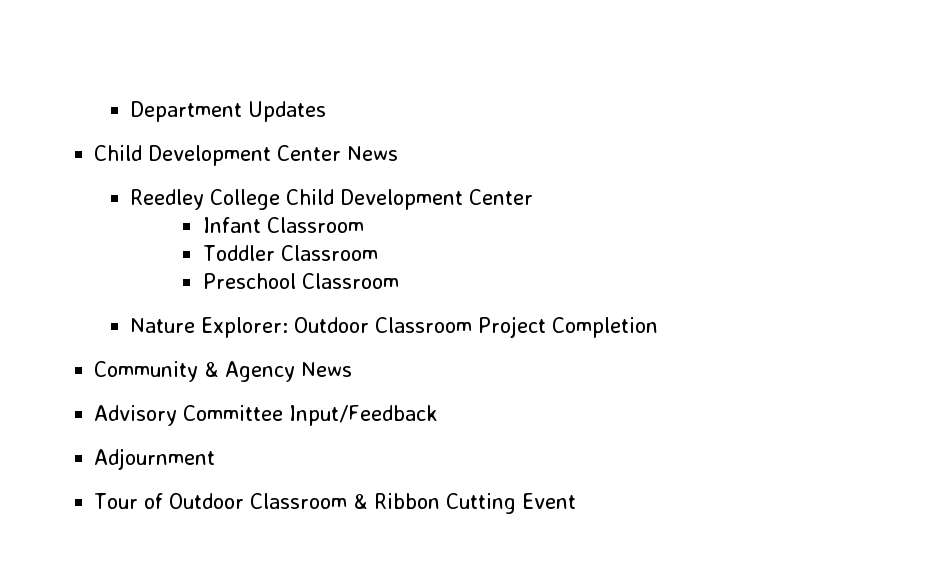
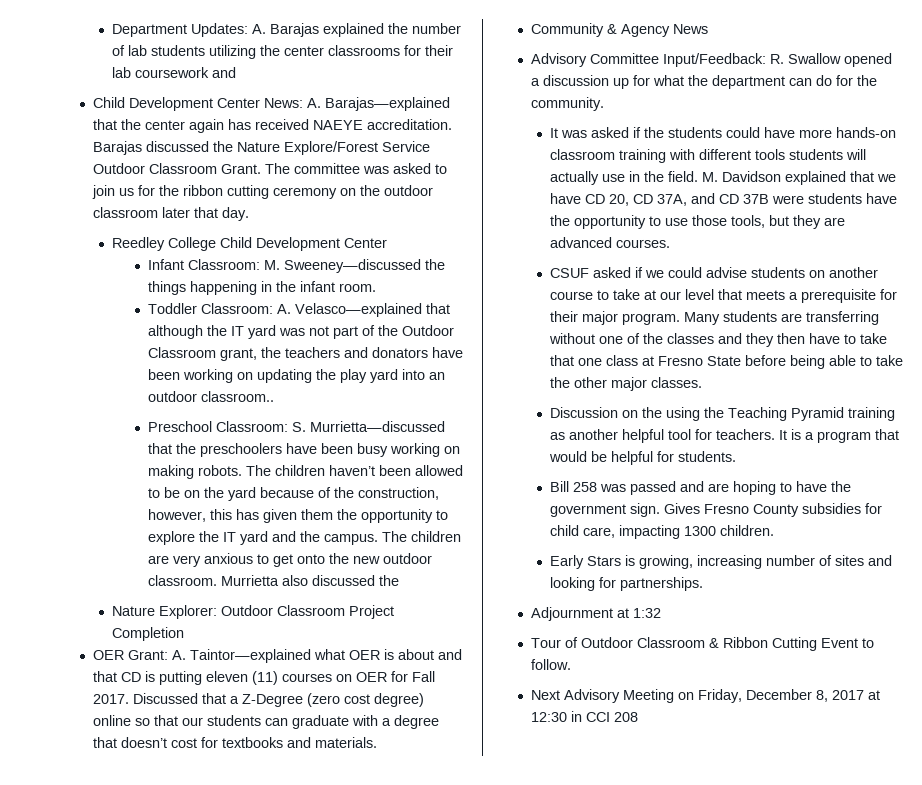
[248,101,327,122] [94,145,399,166] Updates // Child Development Center News -> [190,23,461,37] [111,45,453,59] [111,67,236,78] [93,97,451,111] [93,119,453,133] [93,141,431,155] [93,163,448,174] [92,185,434,199] [93,207,250,221] Updates: A. Barajas explained the number of lab students utilizing the center classrooms for their lab coursework and // Child Development Center News: A. Barajas—explained that the center again has received NAEYE accreditation. Barajas discussed the Nature Explore/Forest Service Outdoor Classroom Grant. The committee was asked to join us for the ribbon cutting ceremony on the outdoor classroom later that day.
[266,217,364,233] [202,245,378,261] [202,273,399,289] Classroom // Toddler Classroom // Preschool Classroom -> [188,259,446,273] [148,281,377,295] [148,303,451,317] [148,325,455,339] [148,347,464,361] [148,369,446,383] [148,391,275,402] [148,421,446,432] [148,443,461,457] [148,465,464,479] [148,487,440,501] [148,509,449,523] [148,531,462,545] [148,553,433,567] [148,575,400,586] Classroom: M. Sweeney—discussed the things happening in the infant room. // Toddler Classroom: A. Velasco—explained that although the IT yard was not part of the Outdoor Classroom grant, the teachers and donators have been working on updating the play yard into an outdoor classroom.. // Preschool Classroom: S. Murrietta—discussed that the preschoolers have been busy working on making robots. The children haven’t been allowed to be on the yard because of the construction, however, this has given them the opportunity to explore the IT yard and the campus. The children are very anxious to get onto the new outdoor classroom. Murrietta also discussed the
(659, 327) none -> [93,649,463,663] [93,671,436,685] [93,693,425,707] [93,715,440,729] [93,737,378,748] // OER Grant: A. Taintor—explained what OER is about and that CD is putting eleven (11) courses on OER for Fall 2017. Discussed that a Z-Degree (zero cost degree) online so that our students can graduate with a degree that doesn’t cost for textbooks and materials.
[289,405,439,426] Input/Feedback -> [663,53,893,67] [531,75,878,89] [531,97,605,111] [549,127,896,138] [549,149,866,163] [549,171,896,185] [549,193,897,206] [549,215,845,229] [549,237,670,248] [549,267,878,278] [549,289,897,303] [549,311,879,325] [548,333,887,347] [549,355,903,369] [549,377,702,391] [549,407,895,421] [549,429,899,443] [548,451,736,465] [549,481,851,495] [549,503,882,517] [549,525,774,539] [549,555,892,569] [549,577,703,591] Input/Feedback: R. Swallow opened a discussion up for what the department can do for the community. // It was asked if the students could have more hands-on classroom training with different tools students will actually use in the field. M. Davidson explained that we have CD 20, CD 37A, and CD 37B were students have the opportunity to use those tools, but they are advanced courses. // CSUF asked if we could advise students on another course to take at our level that meets a prerequisite for their major program. Many students are transferring without one of the classes and they then have to take that one class at Fresno State before being able to take the other major classes. // Discussion on the using the Teaching Pyramid training as another helpful tool for teachers. It is a program that would be helpful for students. // Bill 258 was passed and are hoping to have the government sign. Gives Fresno County subsidies for child care, impacting 1300 children. // Early Stars is growing, increasing number of sites and looking for partnerships.
(216, 459) none -> [617,608,662,618] at 1:32
(577, 501) none -> [862,638,875,648] [531,659,572,670] [531,689,881,703] [531,711,639,722] to follow. // Next Advisory Meeting on Friday, December 8, 2017 at 12:30 in CCI 208

